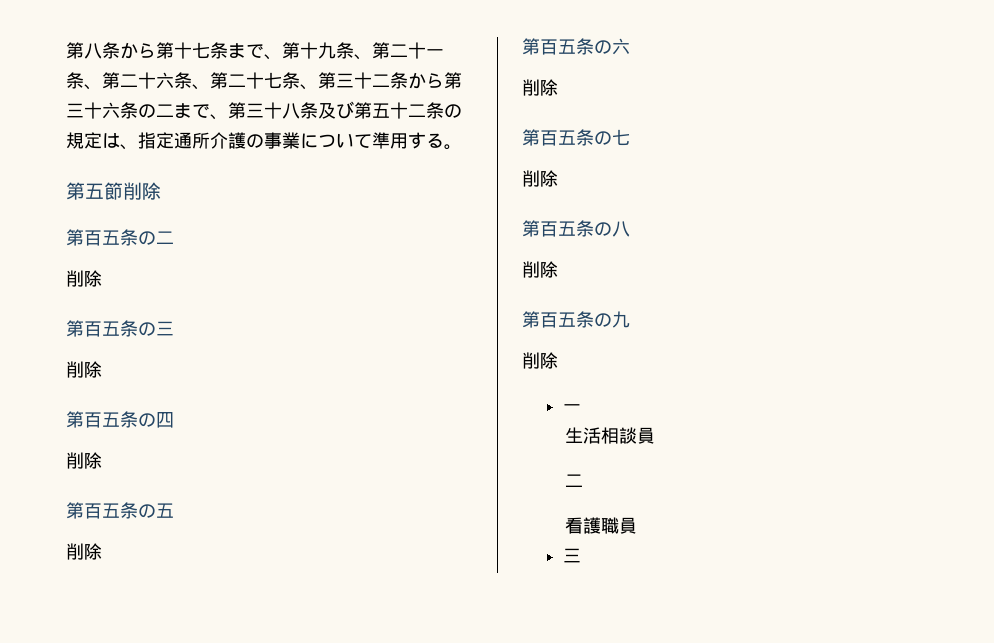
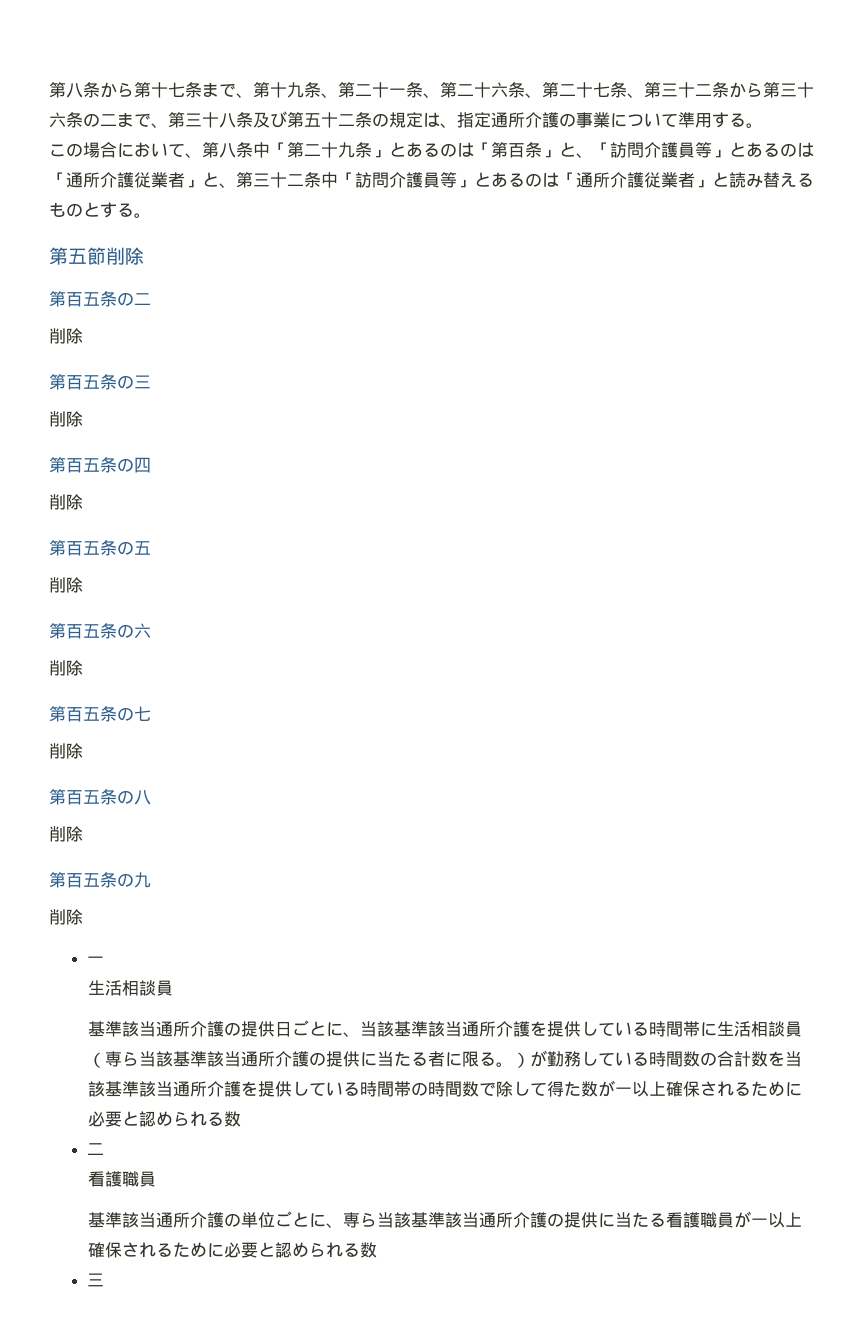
(462, 147) none -> [49,142,814,158] [49,172,814,188] [49,202,151,218] // この場合において、第八条中「第二十九条」とあるのは「第百条」と、「訪問介護員等」とあるのは「通所介護従業者」と、第三十二条中「訪問介護員等」とあるのは「通所介護従業者」と読み替えるものとする。
[564,474,583,487] [564,517,637,534] 二 // 看護職員 -> [88,1020,803,1037] [88,1050,803,1068] [88,1080,803,1097] [88,1111,242,1127] [87,1143,105,1155] [88,1171,157,1187] [88,1211,803,1228] [88,1242,378,1258] 基準該当通所介護の提供日ごとに、当該基準該当通所介護を提供している時間帯に生活相談員（専ら当該基準該当通所介護の提供に当たる者に限る。）が勤務している時間数の合計数を当該基準該当通所介護を提供している時間帯の時間数で除して得た数が一以上確保されるために必要と認められる数 // 二 // 看護職員 // 基準該当通所介護の単位ごとに、専ら当該基準該当通所介護の提供に当たる看護職員が一以上確保されるために必要と認められる数

